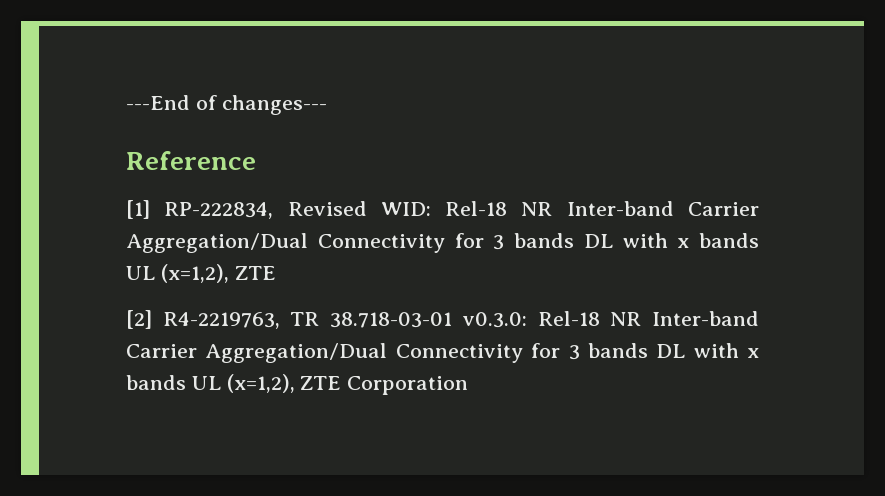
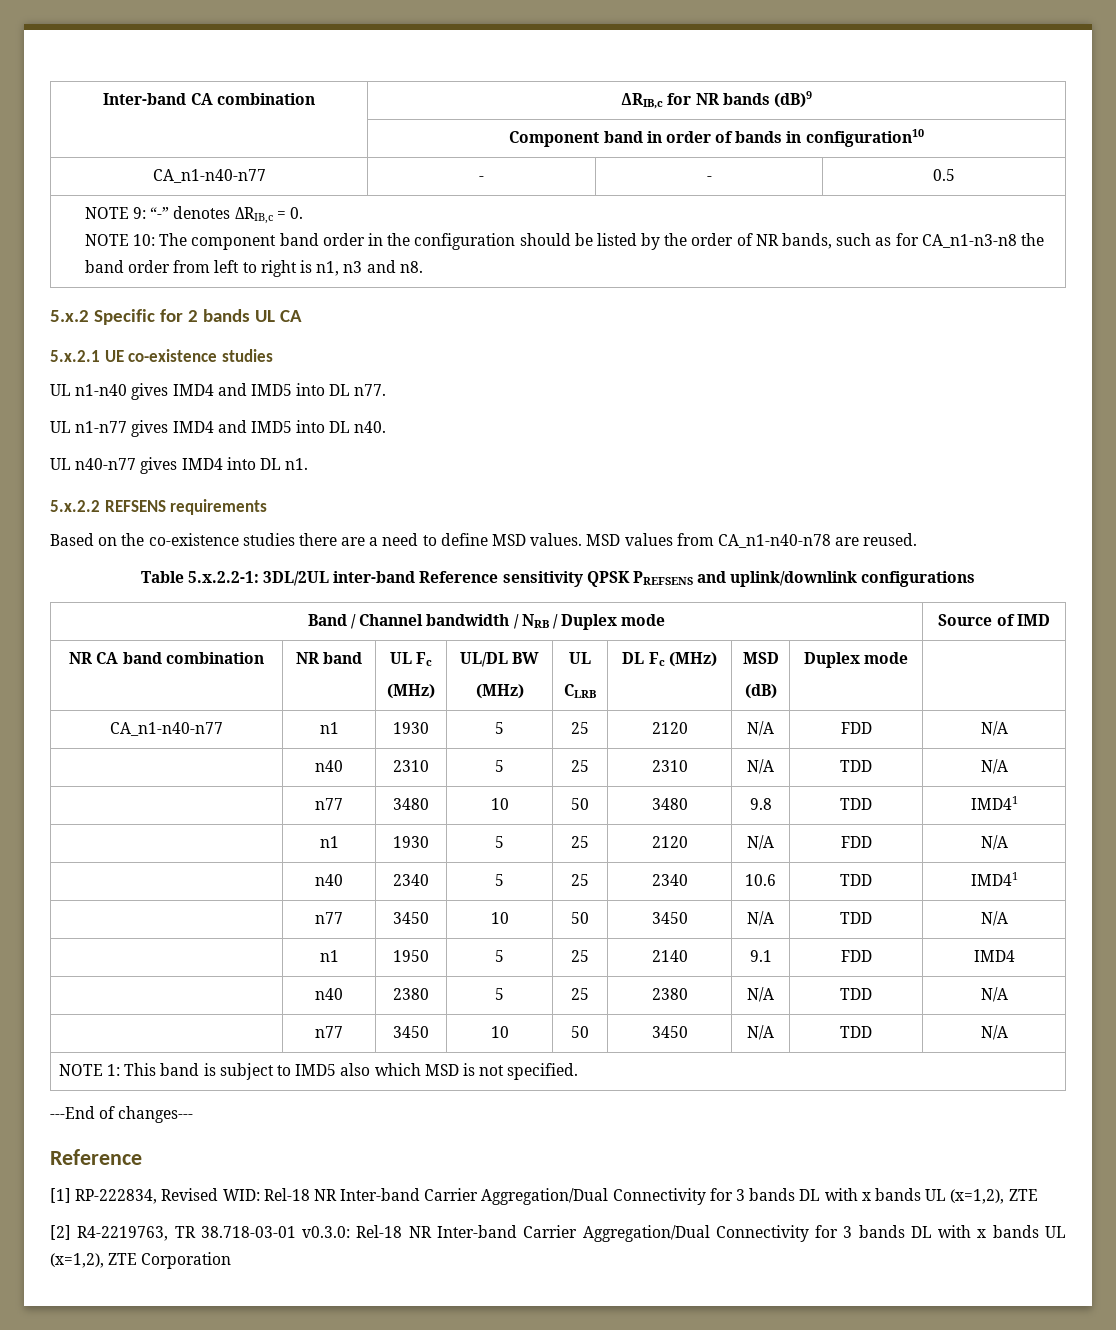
(126, 102) none -> [103,93,315,105] [621,91,812,109] [509,129,924,147] [152,169,266,183] [479,176,484,181] [706,176,712,181] [933,169,955,181] [84,206,303,224] [84,233,1044,250] [84,260,423,277] [50,309,302,325] [50,349,273,362] [50,383,387,400] [50,420,387,437] [50,457,309,474] [50,499,268,515] [50,533,918,548] [140,571,976,587] [307,614,666,630] [938,614,1050,626] [69,652,264,664] [295,652,363,664] [389,652,433,666] [387,684,435,699] [459,652,540,667] [475,684,524,699] [569,652,591,664] [564,684,596,698] [622,652,717,667] [742,652,779,664] [744,684,777,699] [803,652,909,668] [110,722,223,736] [319,722,339,734] [393,722,429,734] [495,722,504,734] [571,722,589,734] [651,722,688,734] [747,721,774,736] [840,722,872,734] [980,721,1008,736] [315,760,343,772] [393,760,429,772] [495,760,504,772] [571,760,589,772] [651,760,688,772] [747,759,774,774] [840,760,872,772] [980,759,1008,774] [315,798,343,810] [393,798,429,810] [490,798,509,810] [571,798,589,810] [651,798,688,810] [749,798,772,810] [840,798,872,810] [970,796,1018,810] [319,836,339,848] [393,836,429,848] [495,836,504,848] [571,836,589,848] [651,836,688,848] [747,835,774,850] [840,836,872,848] [980,835,1008,850] [315,874,343,886] [393,874,429,886] [495,874,504,886] [571,874,589,886] [651,874,688,886] [745,874,776,886] [840,874,872,886] [970,872,1018,886] [315,912,343,924] [393,912,429,924] [490,912,509,924] [571,912,589,924] [651,912,688,924] [747,911,774,926] [840,912,872,924] [980,911,1008,926] [319,950,339,962] [393,950,429,962] [495,950,504,962] [571,950,589,962] [651,950,688,962] [749,950,772,962] [840,950,872,962] [973,950,1015,962] [315,988,343,1000] [393,988,429,1000] [495,988,504,1000] [571,988,589,1000] [651,988,688,1000] [747,987,774,1002] [840,988,872,1000] [980,987,1008,1002] [315,1026,343,1038] [393,1026,429,1038] [490,1026,509,1038] [571,1026,589,1038] [651,1026,688,1038] [747,1025,774,1040] [840,1026,872,1038] [980,1025,1008,1040] [58,1063,579,1080] Inter-band CA combination | ΔRIB,c for NR bands (dB)9 // | Component band in order of bands in configuration10 // CA_n1-n40-n77 | - | - | 0.5 // NOTE 9: “-” denotes ΔRIB,c = 0. // NOTE 10: The component band order in the configuration should be listed by the order of NR bands, such as for CA_n1-n3-n8 the band order from left to right is n1, n3 and n8. // 5.x.2 Specific for 2 bands UL CA // 5.x.2.1 UE co-existence studies // UL n1-n40 gives IMD4 and IMD5 into DL n77. // UL n1-n77 gives IMD4 and IMD5 into DL n40. // UL n40-n77 gives IMD4 into DL n1. // 5.x.2.2 REFSENS requirements // Based on the co-existence studies there are a need to define MSD values. MSD values from CA_n1-n40-n78 are reused. // Table 5.x.2.2-1: 3DL/2UL inter-band Reference sensitivity QPSK PREFSENS and uplink/downlink configurations // Band / Channel bandwidth / NRB / Duplex mode | Source of IMD // NR CA band combination | NR band | UL Fc // (MHz) | UL/DL BW // (MHz) | UL // CLRB | DL Fc (MHz) | MSD // (dB) | Duplex mode | // CA_n1-n40-n77 | n1 | 1930 | 5 | 25 | 2120 | N/A | FDD | N/A // | n40 | 2310 | 5 | 25 | 2310 | N/A | TDD | N/A // | n77 | 3480 | 10 | 50 | 3480 | 9.8 | TDD | IMD41 // | n1 | 1930 | 5 | 25 | 2120 | N/A | FDD | N/A // | n40 | 2340 | 5 | 25 | 2340 | 10.6 | TDD | IMD41 // | n77 | 3450 | 10 | 50 | 3450 | N/A | TDD | N/A // | n1 | 1950 | 5 | 25 | 2140 | 9.1 | FDD | IMD4 // | n40 | 2380 | 5 | 25 | 2380 | N/A | TDD | N/A // | n77 | 3450 | 10 | 50 | 3450 | N/A | TDD | N/A // NOTE 1: This band is subject to IMD5 also which MSD is not specified. //

